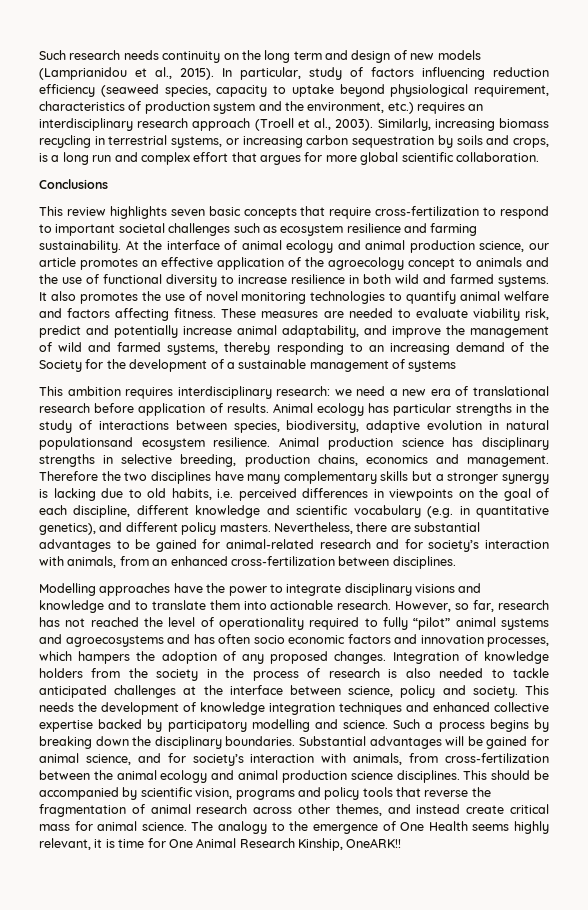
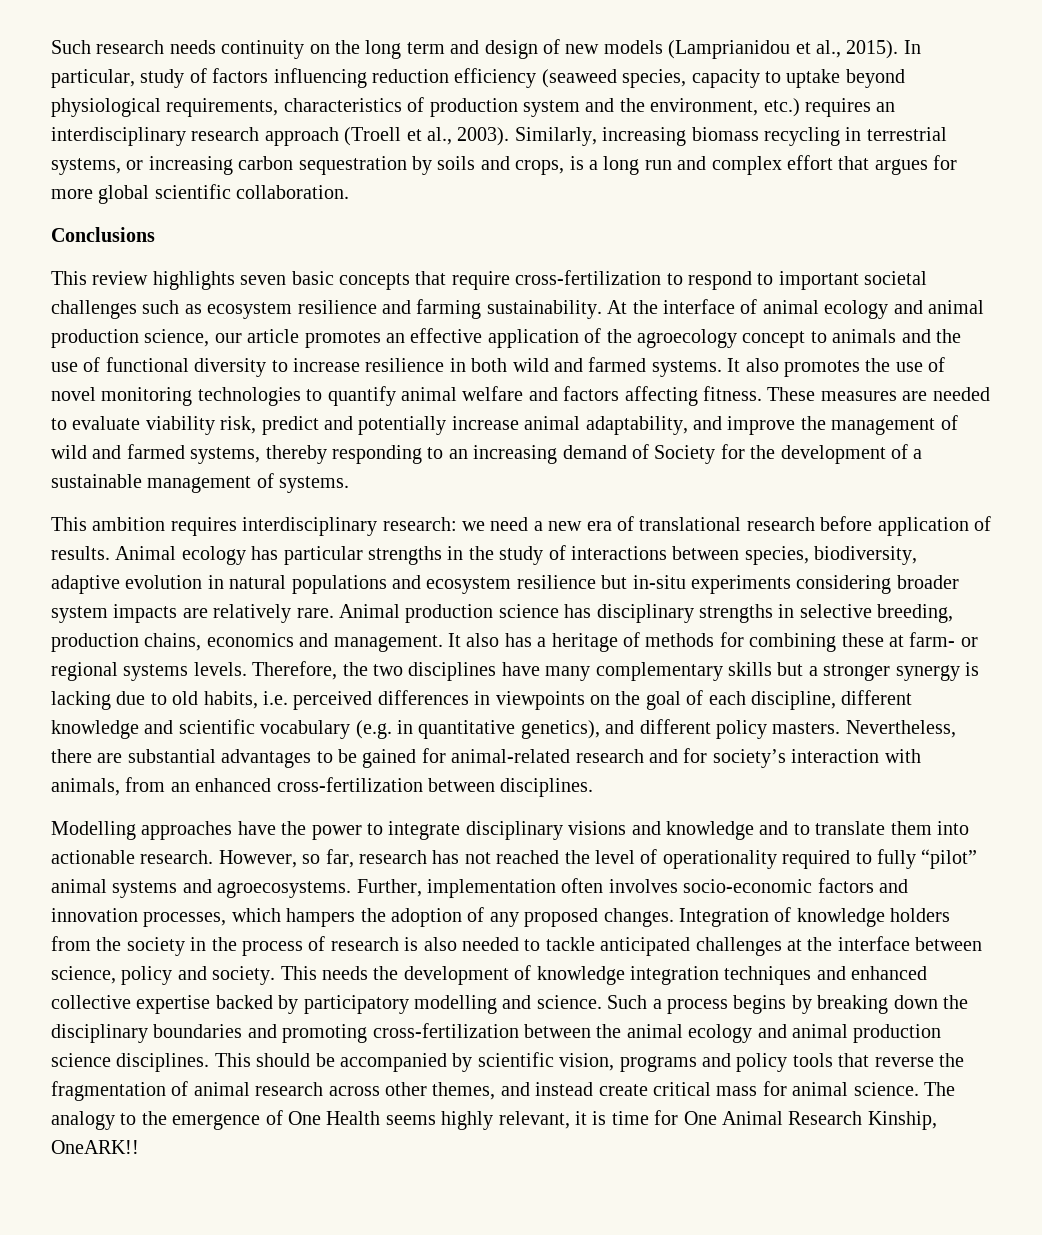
[474,85,549,97] requirement, -> [166,98,279,117] requirements,
[529,342,549,352] the -> (649, 451) none
[408,360,457,372] systems -> [279,476,350,493] systems.
[39,437,271,450] populationsand ecosystem resilience. -> [291,575,959,594] [51,604,334,623] populations and ecosystem resilience but in-situ experiments considering broader system impacts are relatively rare.
[39,471,98,481] Therefore -> [448,632,978,652] [51,661,338,681] It also has a heritage of methods for combining these at farm- or regional systems levels. Therefore,
[65,634,345,647] agroecosystems and has often socio economic -> [217,878,813,898] agroecosystems. Further, implementation often involves socio-economic
[225,736,550,749] [39,753,439,766] boundaries. Substantial advantages will be gained for animal science, and for society’s interaction with animals, from -> [153,1024,368,1043] boundaries and promoting

